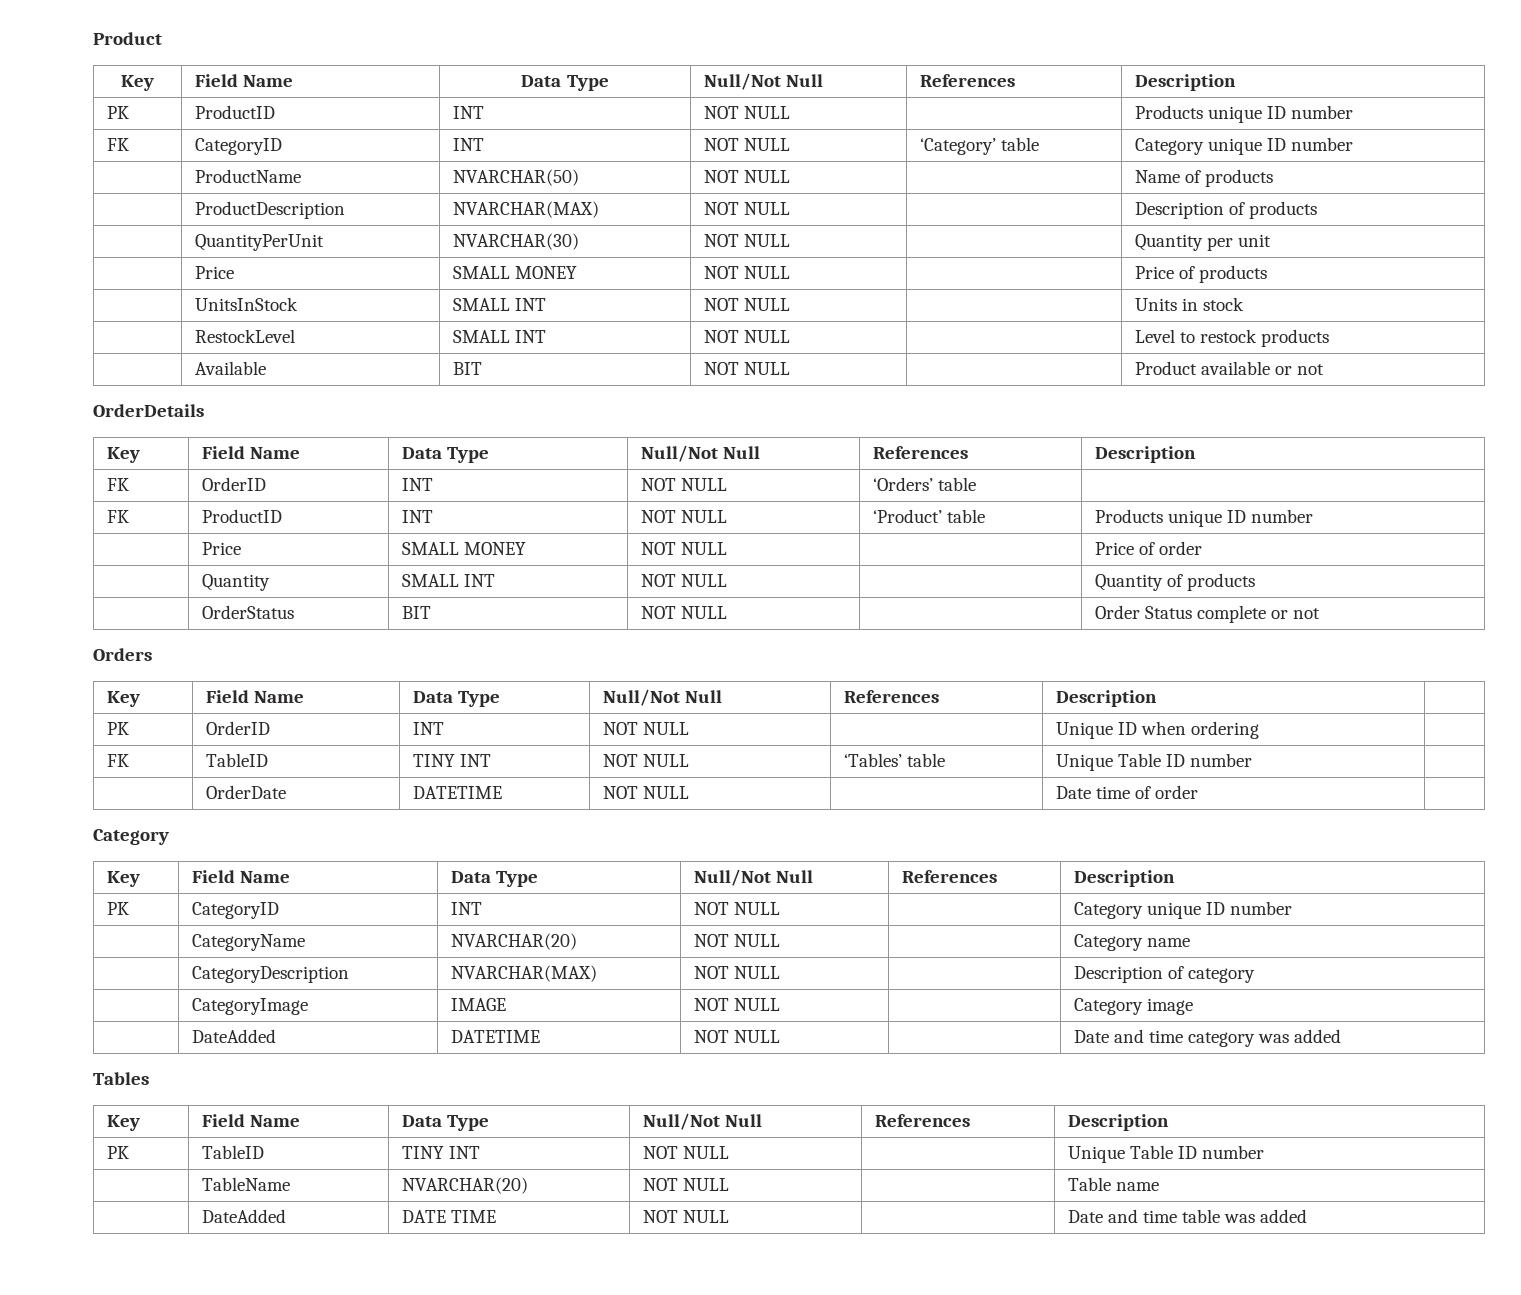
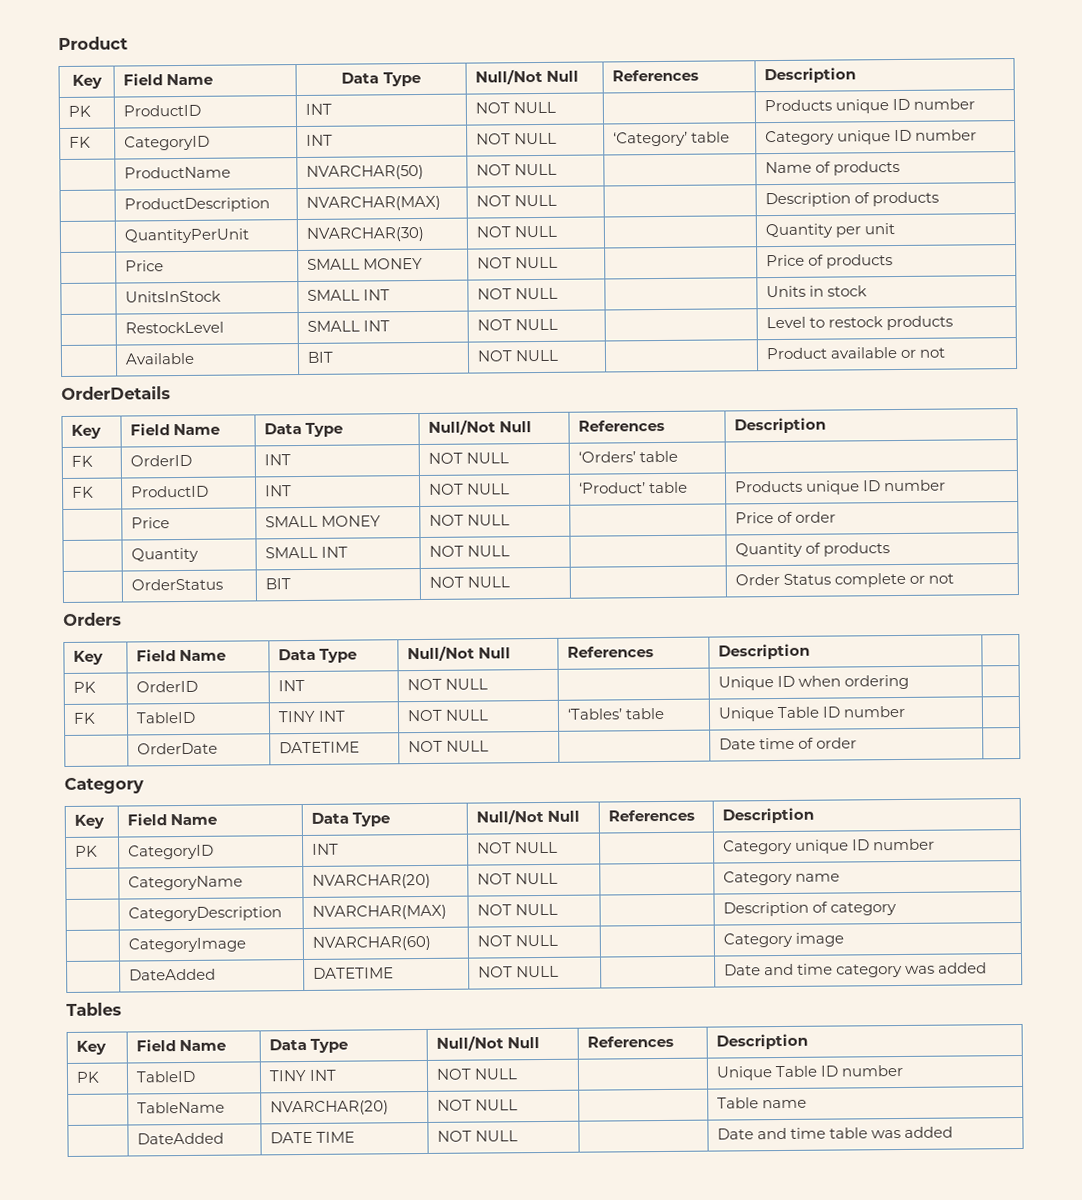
[450,998,506,1011] IMAGE -> [312,935,432,951] NVARCHAR(60)

